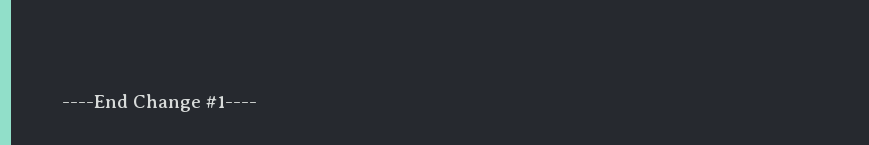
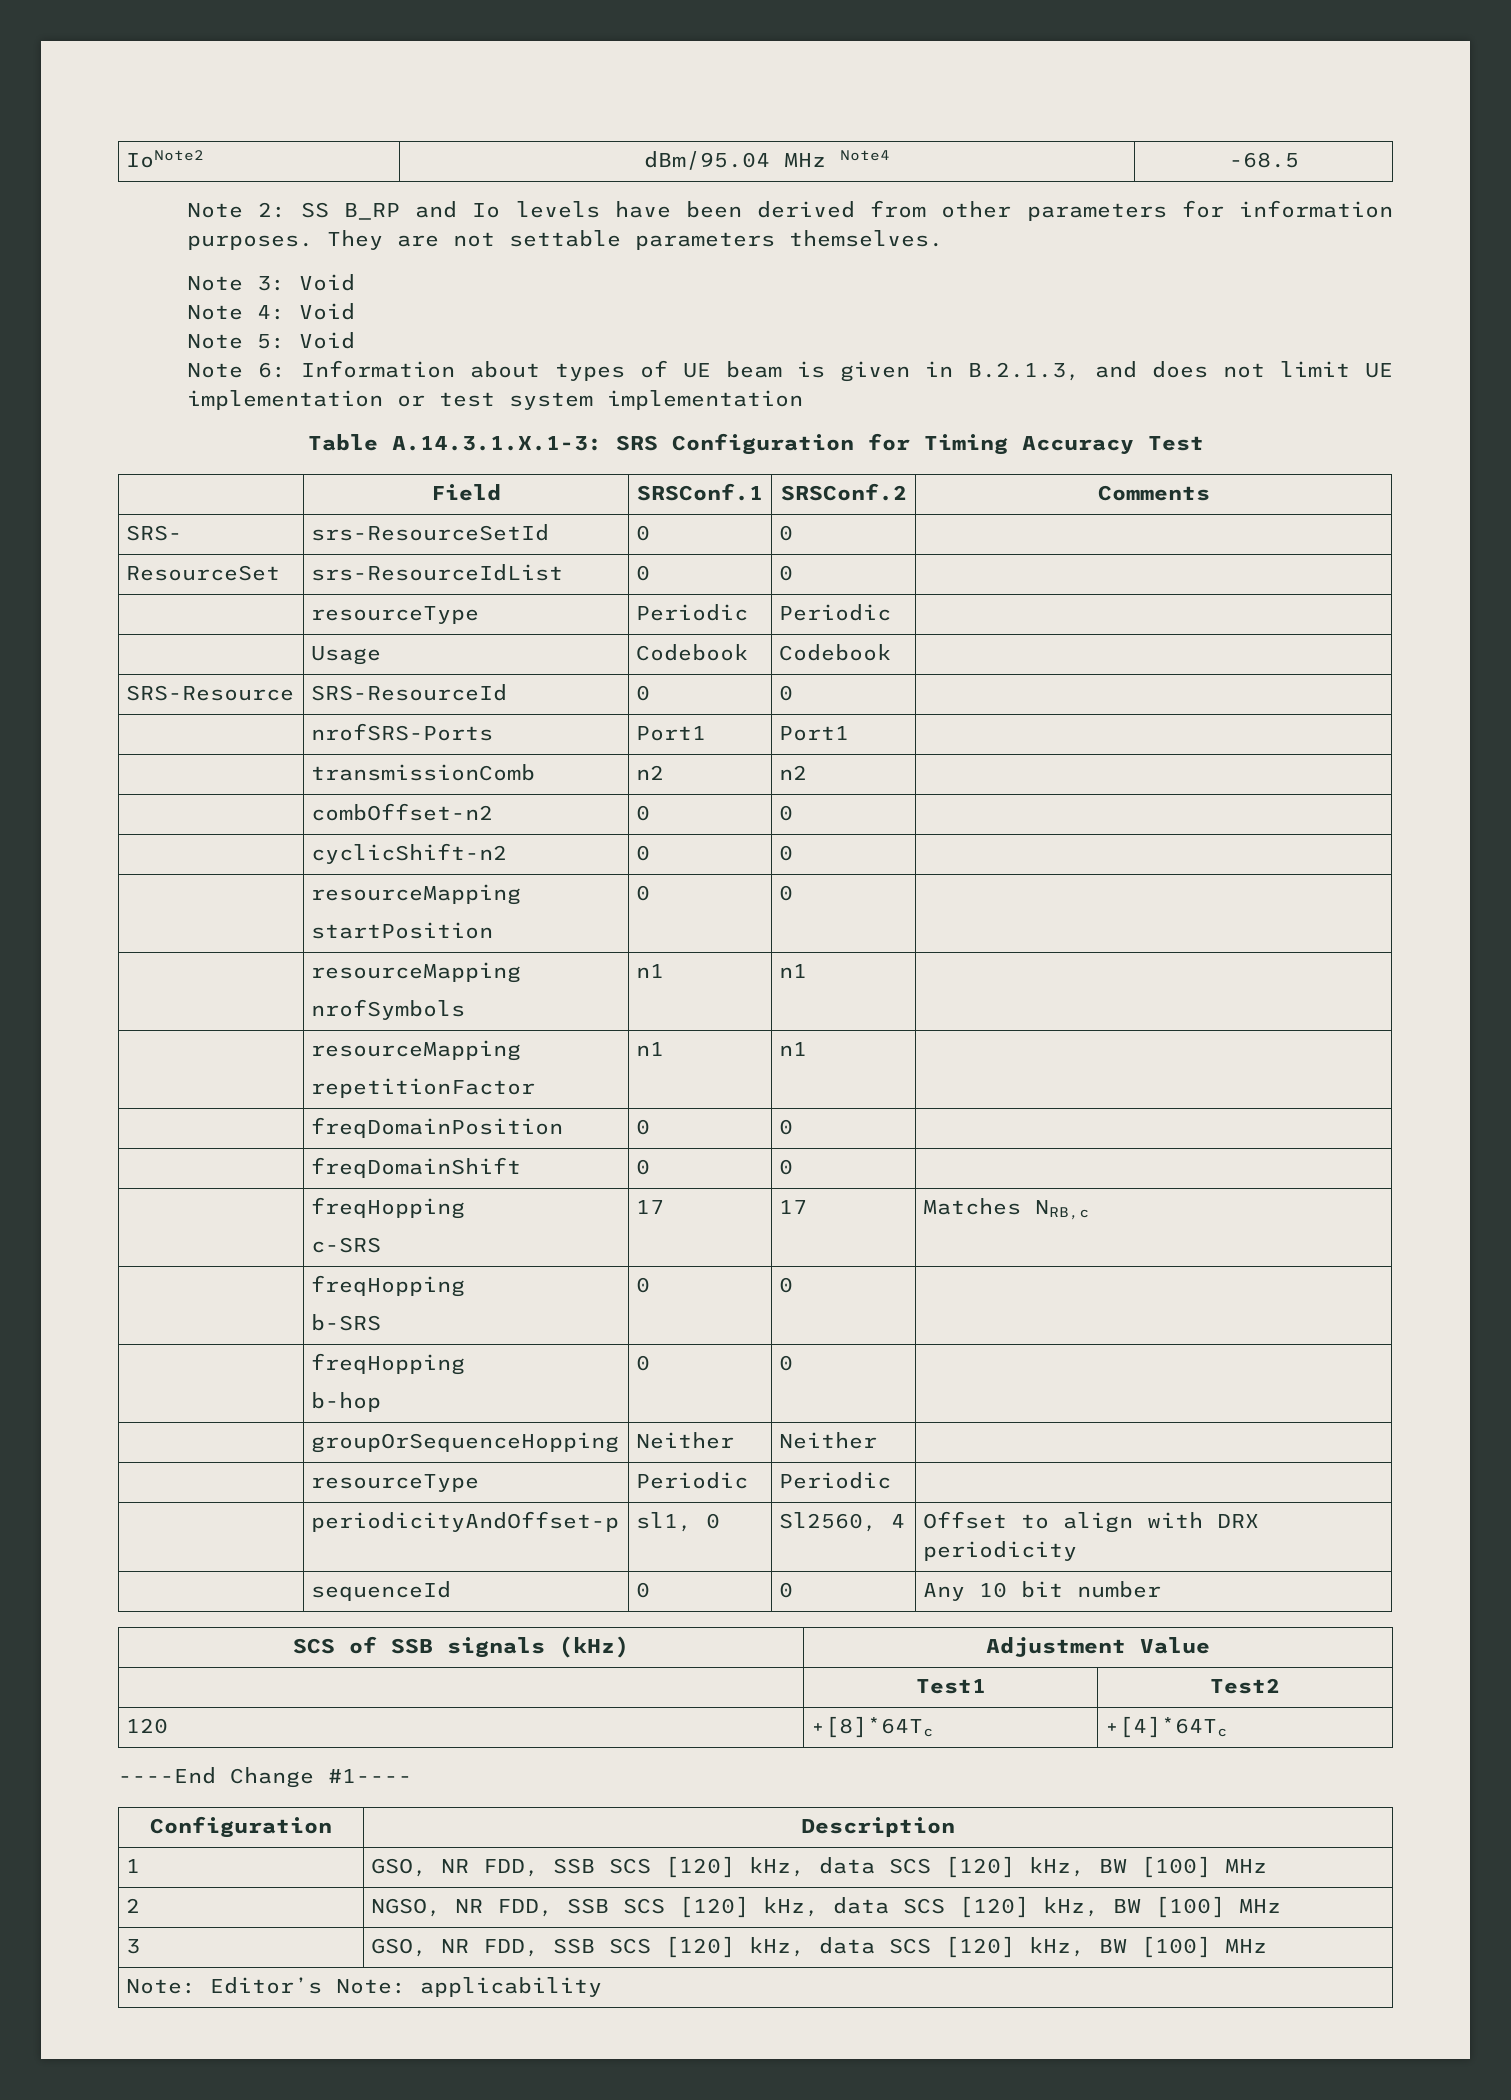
[62,94,258,112] ----End Change #1---- -> [126,150,205,168] [643,150,890,170] [1228,152,1299,168] [186,200,1393,221] [186,230,943,250] [186,274,355,291] [186,303,355,320] [186,332,355,349] [186,360,1394,382] [186,390,803,410] [307,433,1204,455] [431,484,501,501] [637,483,763,501] [780,483,907,501] [1097,485,1210,501] [126,525,183,541] [311,524,550,541] [636,525,651,541] [779,525,794,541] [126,565,281,581] [311,564,564,581] [636,565,651,581] [779,565,794,581] [311,606,480,624] [636,604,749,621] [779,604,892,621] [311,646,382,665] [636,644,749,661] [779,644,892,661] [126,685,295,701] [311,684,508,701] [636,685,651,701] [779,685,794,701] [311,723,494,741] [636,726,707,741] [779,726,850,741] [311,764,536,781] [636,765,665,780] [779,765,808,780] [311,803,494,821] [636,805,651,821] [779,805,794,821] [311,843,508,864] [636,845,651,861] [779,845,794,861] [311,884,522,905] [311,922,494,939] [636,885,651,901] [779,885,794,901] [311,962,522,983] [311,999,466,1020] [636,964,665,978] [779,964,808,978] [311,1040,522,1061] [311,1078,536,1098] [636,1042,665,1056] [779,1042,808,1056] [311,1117,564,1138] [636,1119,651,1135] [779,1119,794,1135] [311,1157,522,1178] [636,1159,651,1175] [779,1159,794,1175] [311,1197,466,1219] [311,1237,382,1253] [636,1200,665,1214] [779,1200,808,1214] [923,1198,1090,1220] [311,1275,466,1297] [311,1314,382,1331] [636,1277,651,1293] [779,1277,794,1293] [311,1353,466,1375] [311,1392,382,1412] [636,1355,651,1371] [779,1355,794,1371] [311,1432,620,1453] [636,1432,735,1449] [779,1432,878,1449] [311,1474,480,1492] [636,1472,749,1489] [779,1472,892,1489] [311,1511,620,1532] [636,1512,721,1532] [779,1512,906,1532] [923,1511,1260,1533] [923,1541,1078,1561] [311,1581,452,1601] [636,1582,651,1598] [779,1582,794,1598] [923,1581,1162,1601] [293,1636,629,1658] [985,1637,1210,1657] [915,1679,986,1694] [1210,1678,1280,1694] [126,1718,169,1734] [811,1716,934,1738] [1105,1716,1228,1738] [118,1767,412,1788] [150,1816,332,1838] [800,1817,955,1837] [126,1859,141,1873] [371,1856,1268,1878] [126,1898,141,1913] [371,1896,1282,1918] [126,1939,141,1954] [371,1936,1268,1958] [126,1977,603,1997] IoNote2 | dBm/95.04 MHz Note4 | -68.5 // Note 2: SS B_RP and Io levels have been derived from other parameters for information purposes. They are not settable parameters themselves. // Note 3: Void // Note 4: Void // Note 5: Void // Note 6: Information about types of UE beam is given in B.2.1.3, and does not limit UE implementation or test system implementation // Table A.14.3.1.X.1-3: SRS Configuration for Timing Accuracy Test // | Field | SRSConf.1 | SRSConf.2 | Comments // SRS- | srs-ResourceSetId | 0 | 0 | // ResourceSet | srs-ResourceIdList | 0 | 0 | // | resourceType | Periodic | Periodic | // | Usage | Codebook | Codebook | // SRS-Resource | SRS-ResourceId | 0 | 0 | // | nrofSRS-Ports | Port1 | Port1 | // | transmissionComb | n2 | n2 | // | combOffset-n2 | 0 | 0 | // | cyclicShift-n2 | 0 | 0 | // | resourceMapping // startPosition | 0 | 0 | // | resourceMapping // nrofSymbols | n1 | n1 | // | resourceMapping // repetitionFactor | n1 | n1 | // | freqDomainPosition | 0 | 0 | // | freqDomainShift | 0 | 0 | // | freqHopping // c-SRS | 17 | 17 | Matches NRB,c // | freqHopping // b-SRS | 0 | 0 | // | freqHopping // b-hop | 0 | 0 | // | groupOrSequenceHopping | Neither | Neither | // | resourceType | Periodic | Periodic | // | periodicityAndOffset-p | sl1, 0 | Sl2560, 4 | Offset to align with DRX periodicity // | sequenceId | 0 | 0 | Any 10 bit number // SCS of SSB signals (kHz) | Adjustment Value // | Test1 | Test2 // 120 | +[8]*64Tc | +[4]*64Tc // ----End Change #1---- // Configuration | Description // 1 | GSO, NR FDD, SSB SCS [120] kHz, data SCS [120] kHz, BW [100] MHz // 2 | NGSO, NR FDD, SSB SCS [120] kHz, data SCS [120] kHz, BW [100] MHz // 3 | GSO, NR FDD, SSB SCS [120] kHz, data SCS [120] kHz, BW [100] MHz // Note: Editor’s Note: applicability

